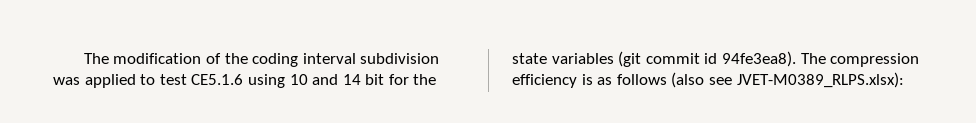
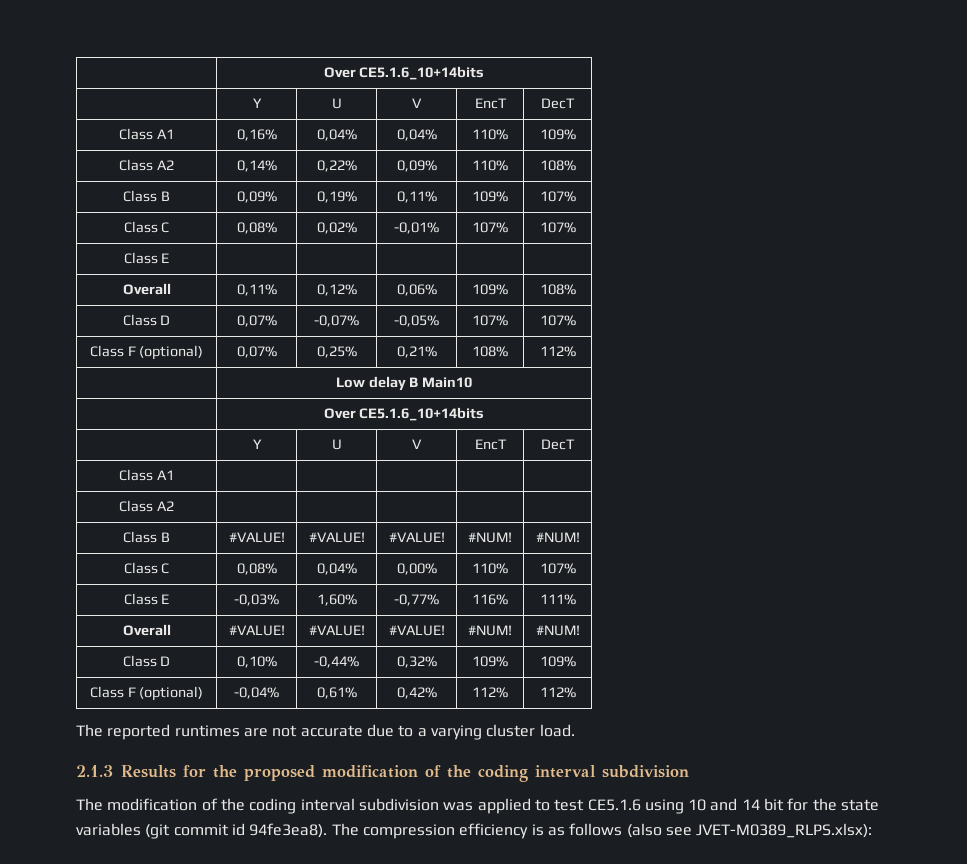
(83, 58) none -> [323,66,485,80] [252,98,262,108] [331,98,342,109] [412,98,422,108] [474,98,507,109] [541,98,575,109] [119,128,174,140] [236,129,277,141] [316,129,357,141] [396,129,437,141] [472,129,508,140] [539,129,576,140] [119,159,174,171] [236,160,277,172] [316,160,357,172] [396,160,437,172] [472,160,508,171] [539,160,576,171] [123,190,170,202] [236,191,277,203] [316,191,357,203] [396,191,437,203] [472,191,508,202] [539,191,576,202] [123,221,170,233] [236,222,277,234] [316,222,357,234] [394,222,439,234] [472,222,508,233] [539,222,576,233] [123,252,170,264] [122,283,171,295] [236,284,277,296] [316,284,357,296] [396,284,437,296] [472,284,508,295] [539,284,576,295] [122,314,171,326] [236,315,277,327] [314,315,359,327] [394,315,439,327] [472,315,508,326] [539,315,576,326] [89,345,204,360] [236,346,277,358] [316,346,357,358] [396,346,437,358] [472,346,508,357] [539,346,576,357] [335,376,473,391] [323,407,485,421] [252,439,262,449] [331,439,342,450] [412,439,422,449] [474,439,507,450] [541,439,575,450] [119,469,174,481] [119,500,174,512] [123,531,170,543] [228,532,285,543] [308,532,365,543] [388,532,445,543] [468,532,512,543] [535,532,580,543] [123,562,170,574] [236,563,277,575] [316,563,357,575] [396,563,437,575] [472,563,508,574] [539,563,576,574] [123,593,170,605] [234,594,279,606] [316,594,357,606] [394,594,439,606] [472,594,508,605] [539,594,576,605] [122,624,171,636] [228,625,285,636] [308,625,365,636] [388,625,445,636] [468,625,512,636] [535,625,580,636] [122,655,171,667] [236,656,277,668] [314,656,359,668] [396,656,437,668] [472,656,508,667] [539,656,576,667] [89,686,204,701] [234,687,279,699] [316,687,357,699] [396,687,437,699] [472,687,508,698] [539,687,576,698] [76,724,575,740] [76,765,689,782] | Over CE5.1.6_10+14bits // | Y | U | V | EncT | DecT // Class A1 | 0,16% | 0,04% | 0,04% | 110% | 109% // Class A2 | 0,14% | 0,22% | 0,09% | 110% | 108% // Class B | 0,09% | 0,19% | 0,11% | 109% | 107% // Class C | 0,08% | 0,02% | -0,01% | 107% | 107% // Class E | | | | | // Overall | 0,11% | 0,12% | 0,06% | 109% | 108% // Class D | 0,07% | -0,07% | -0,05% | 107% | 107% // Class F (optional) | 0,07% | 0,25% | 0,21% | 108% | 112% // | Low delay B Main10 // | Over CE5.1.6_10+14bits // | Y | U | V | EncT | DecT // Class A1 | | | | | // Class A2 | | | | | // Class B | #VALUE! | #VALUE! | #VALUE! | #NUM! | #NUM! // Class C | 0,08% | 0,04% | 0,00% | 110% | 107% // Class E | -0,03% | 1,60% | -0,77% | 116% | 111% // Overall | #VALUE! | #VALUE! | #VALUE! | #NUM! | #NUM! // Class D | 0,10% | -0,44% | 0,32% | 109% | 109% // Class F (optional) | -0,04% | 0,61% | 0,42% | 112% | 112% // The reported runtimes are not accurate due to a varying cluster load. // 2.1.3 Results for the proposed modification of the coding interval subdivision //

